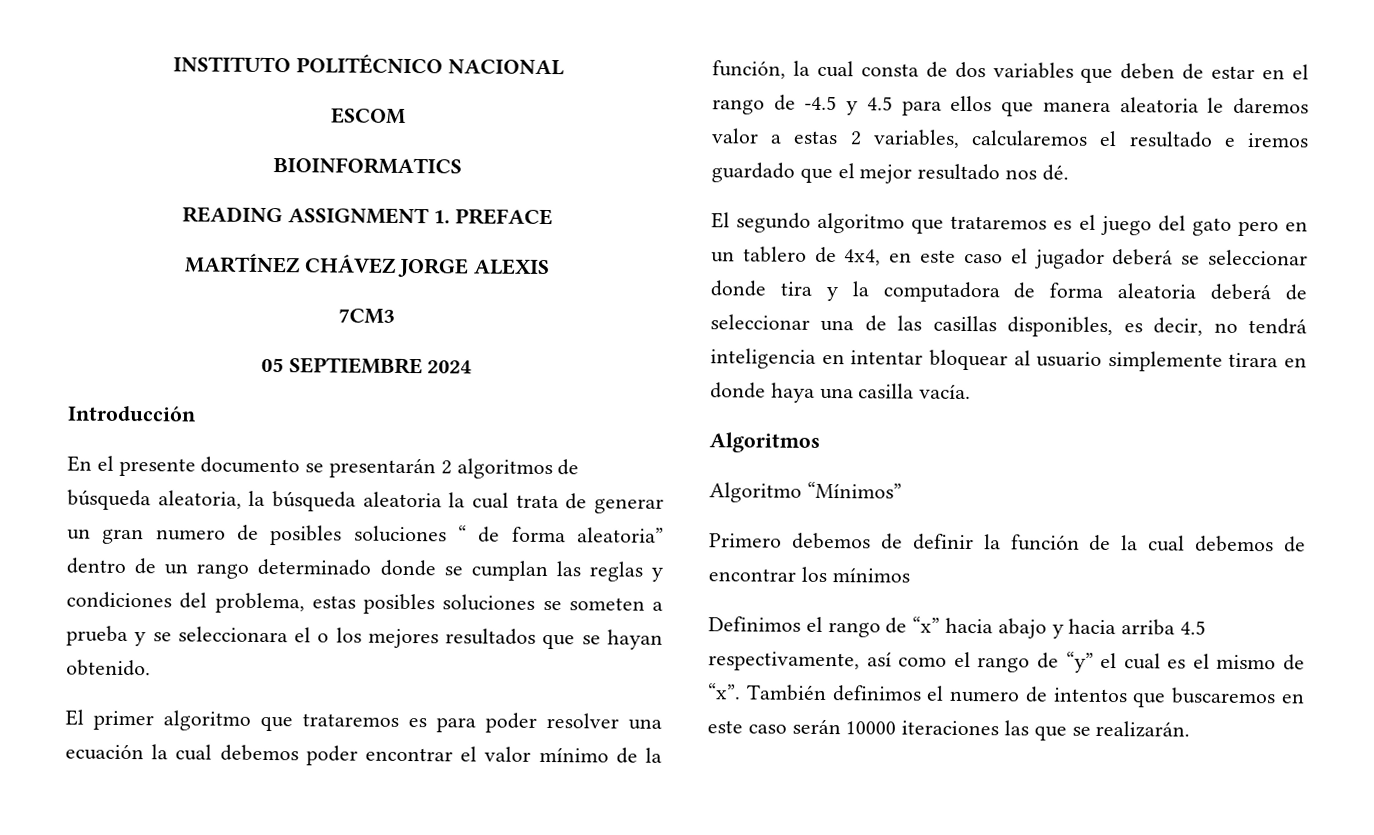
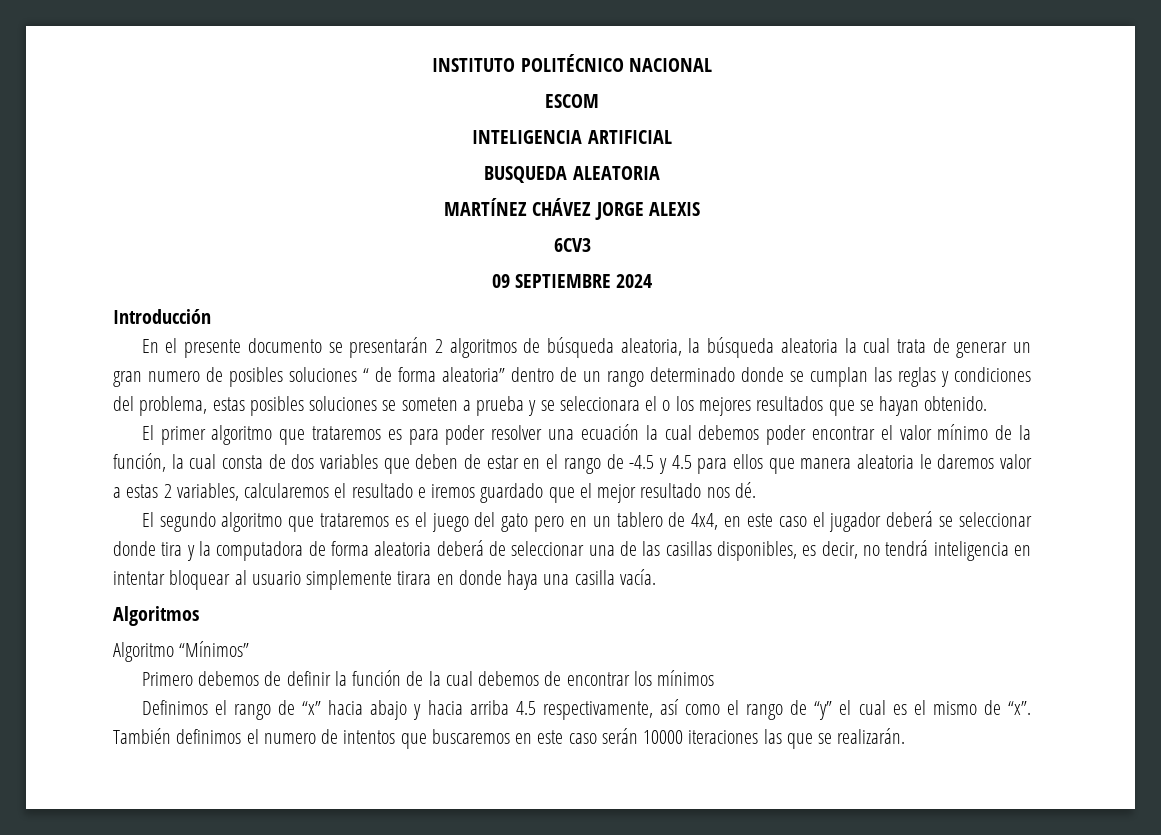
[273,157,462,175] [181,206,554,226] BIOINFORMATICS // READING ASSIGNMENT 1. PREFACE -> [472,130,672,144] [484,166,660,183] INTELIGENCIA ARTIFICIAL // BUSQUEDA ALEATORIA
[338,308,395,324] [260,357,284,373] 7CM3 // 05 -> [553,238,591,252] [491,274,510,288] 6CV3 // 09

